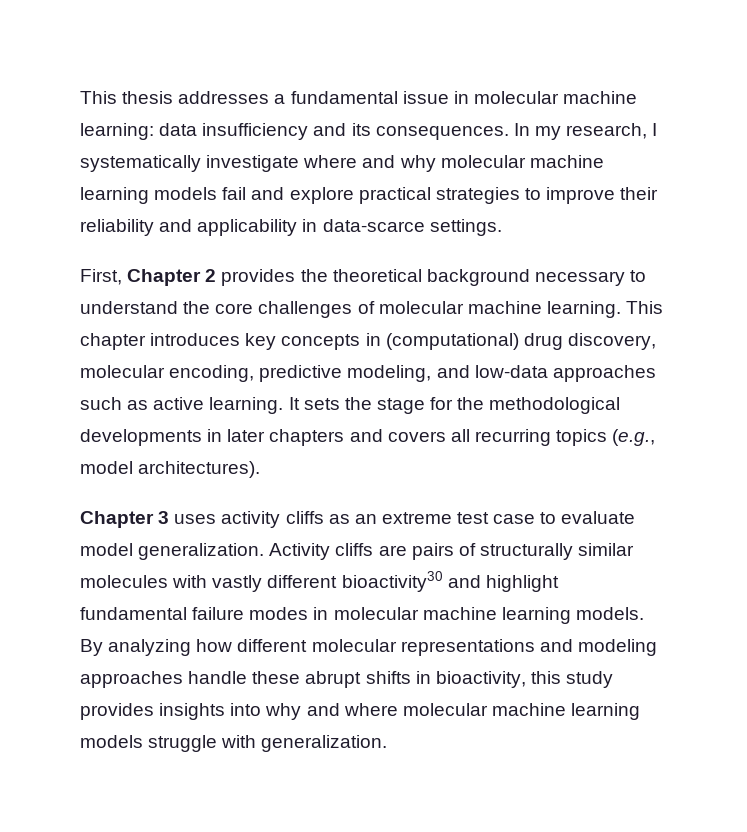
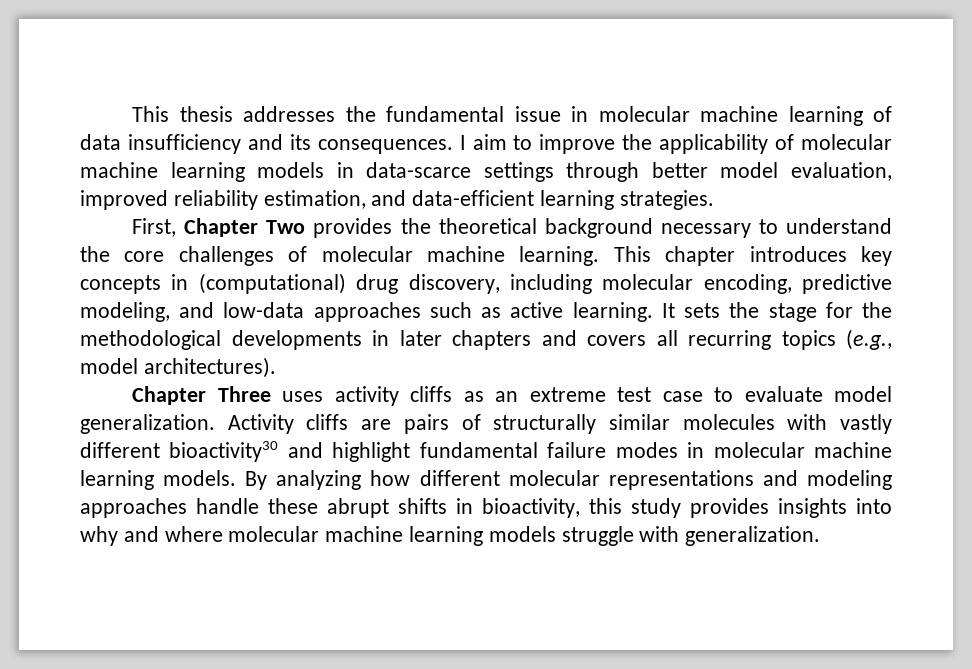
[274,94,286,104] a -> [345,106,376,122] the
[80,123,154,140] learning: -> [788,106,892,126] learning of
[513,123,658,140] [80,155,604,172] [80,187,659,204] [80,219,502,236] In my research, I systematically investigate where and why molecular machine learning models fail and explore practical strategies to improve their reliability and applicability in data-scarce settings. -> [459,134,892,154] [80,162,892,182] [80,190,714,210] I aim to improve the applicability of molecular machine learning models in data-scarce settings through better model evaluation, improved reliability estimation, and data-efficient learning strategies.
[205,269,217,282] 2 -> [266,220,306,234] Two
(656, 341) none -> [509,274,592,294] including
[158,511,170,524] 3 -> [217,386,271,402] Three

